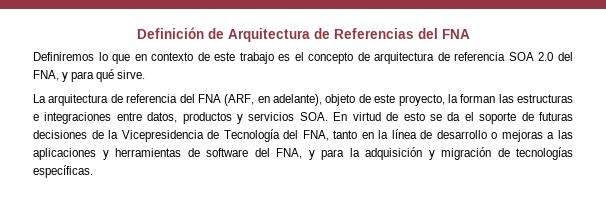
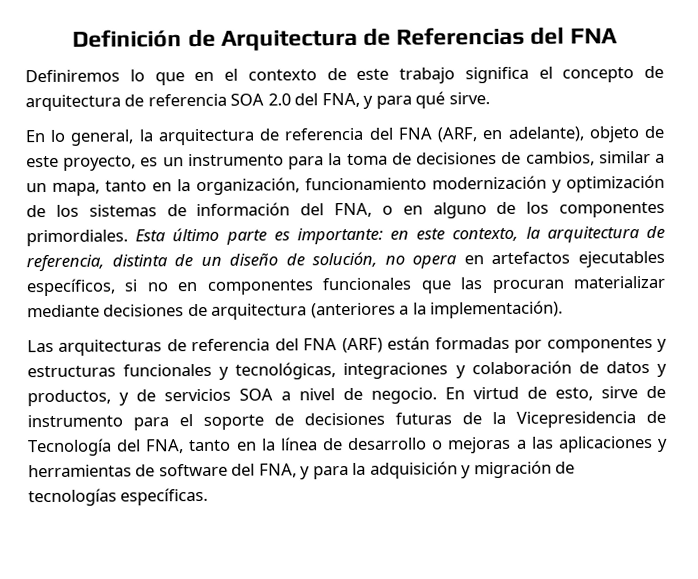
(147, 57) none -> [224,68,238,81] el
[278,54,291,61] es -> [464,66,529,84] significa
[33,94,46,103] La -> [25,129,154,146] En lo general, la
[447,94,573,103] [33,112,461,124] la forman las estructuras e integraciones entre datos, productos y servicios SOA. En virtud de esto se da -> [140,151,665,170] [26,174,665,196] [26,201,665,219] [26,225,665,247] [26,250,666,272] [26,275,665,297] [27,300,564,320] [27,336,667,356] [27,360,667,380] [27,385,666,407] [27,414,169,431] es un instrumento para la toma de decisiones de cambios, similar a un mapa, tanto en la organización, funcionamiento modernización y optimización de los sistemas de información del FNA, o en alguno de los componentes primordiales. Esta último parte es importante: en este contexto, la arquitectura de referencia, distinta de un diseño de solución, no opera en artefactos ejecutables específicos, si no en componentes funcionales que las procuran materializar mediante decisiones de arquitectura (anteriores a la implementación). // Las arquitecturas de referencia del FNA (ARF) están formadas por componentes y estructuras funcionales y tecnológicas, integraciones y colaboración de datos y productos, y de servicios SOA a nivel de negocio. En virtud de esto, sirve de instrumento para
[539,112,574,121] [33,130,87,139] futuras decisiones -> [304,412,452,426] decisiones futuras

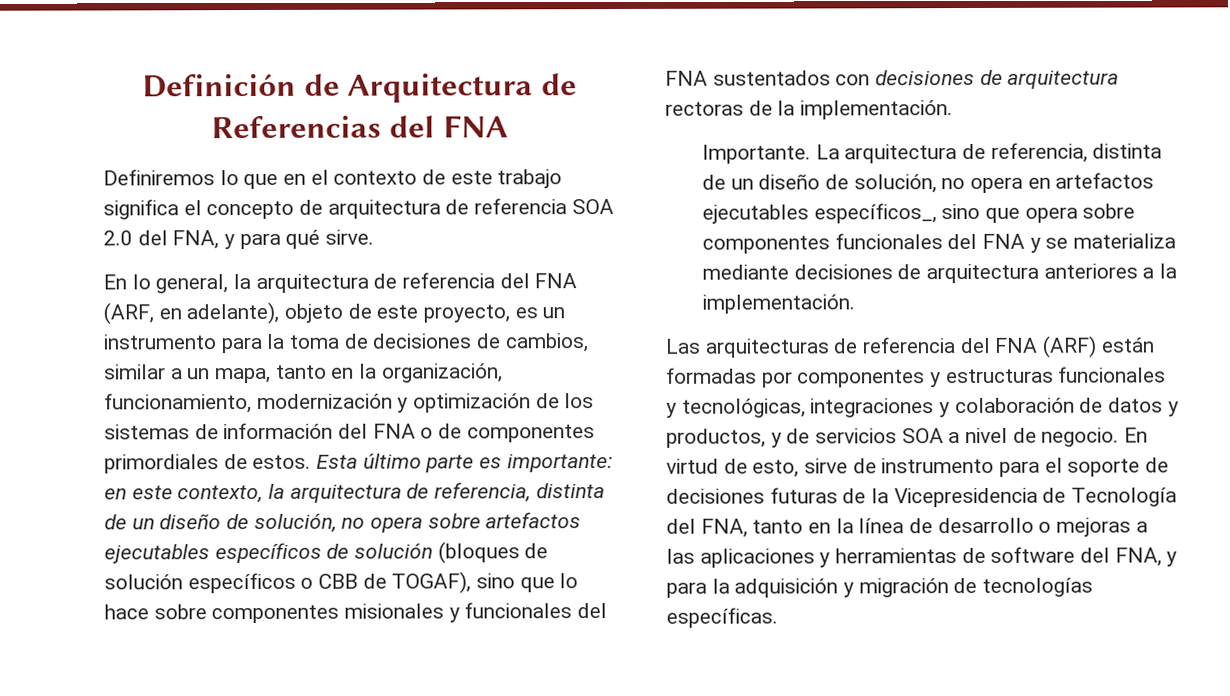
[305,177,427,191] funcionamiento -> [104,393,252,414] funcionamiento,
[334,201,665,219] [26,229,128,247] FNA, o en alguno de los componentes primordiales. -> [372,423,595,443] [104,454,312,474] FNA o de componentes primordiales de estos.
[463,250,666,268] [26,275,665,297] en artefactos ejecutables específicos, si no en componentes funcionales que las procuran materializar -> [427,512,582,529] [104,541,549,564] [104,571,579,594] [104,602,608,624] [665,69,1120,89] [665,100,954,120] [701,142,1163,164] [701,172,1155,194] [701,203,1136,224] [701,233,1177,254] sobre artefactos ejecutables específicos de solución (bloques de solución específicos o CBB de TOGAF), sino que lo hace sobre componentes misionales y funcionales del FNA sustentados con decisiones de arquitectura rectoras de la implementación. // Importante. La arquitectura de referencia, distinta de un diseño de solución, no opera en artefactos ejecutables específicos_, sino que opera sobre componentes funcionales del FNA y se materializa
[310,302,396,319] (anteriores -> [1043,263,1138,279] anteriores
[430,300,564,319] implementación). -> [701,294,855,314] implementación.

